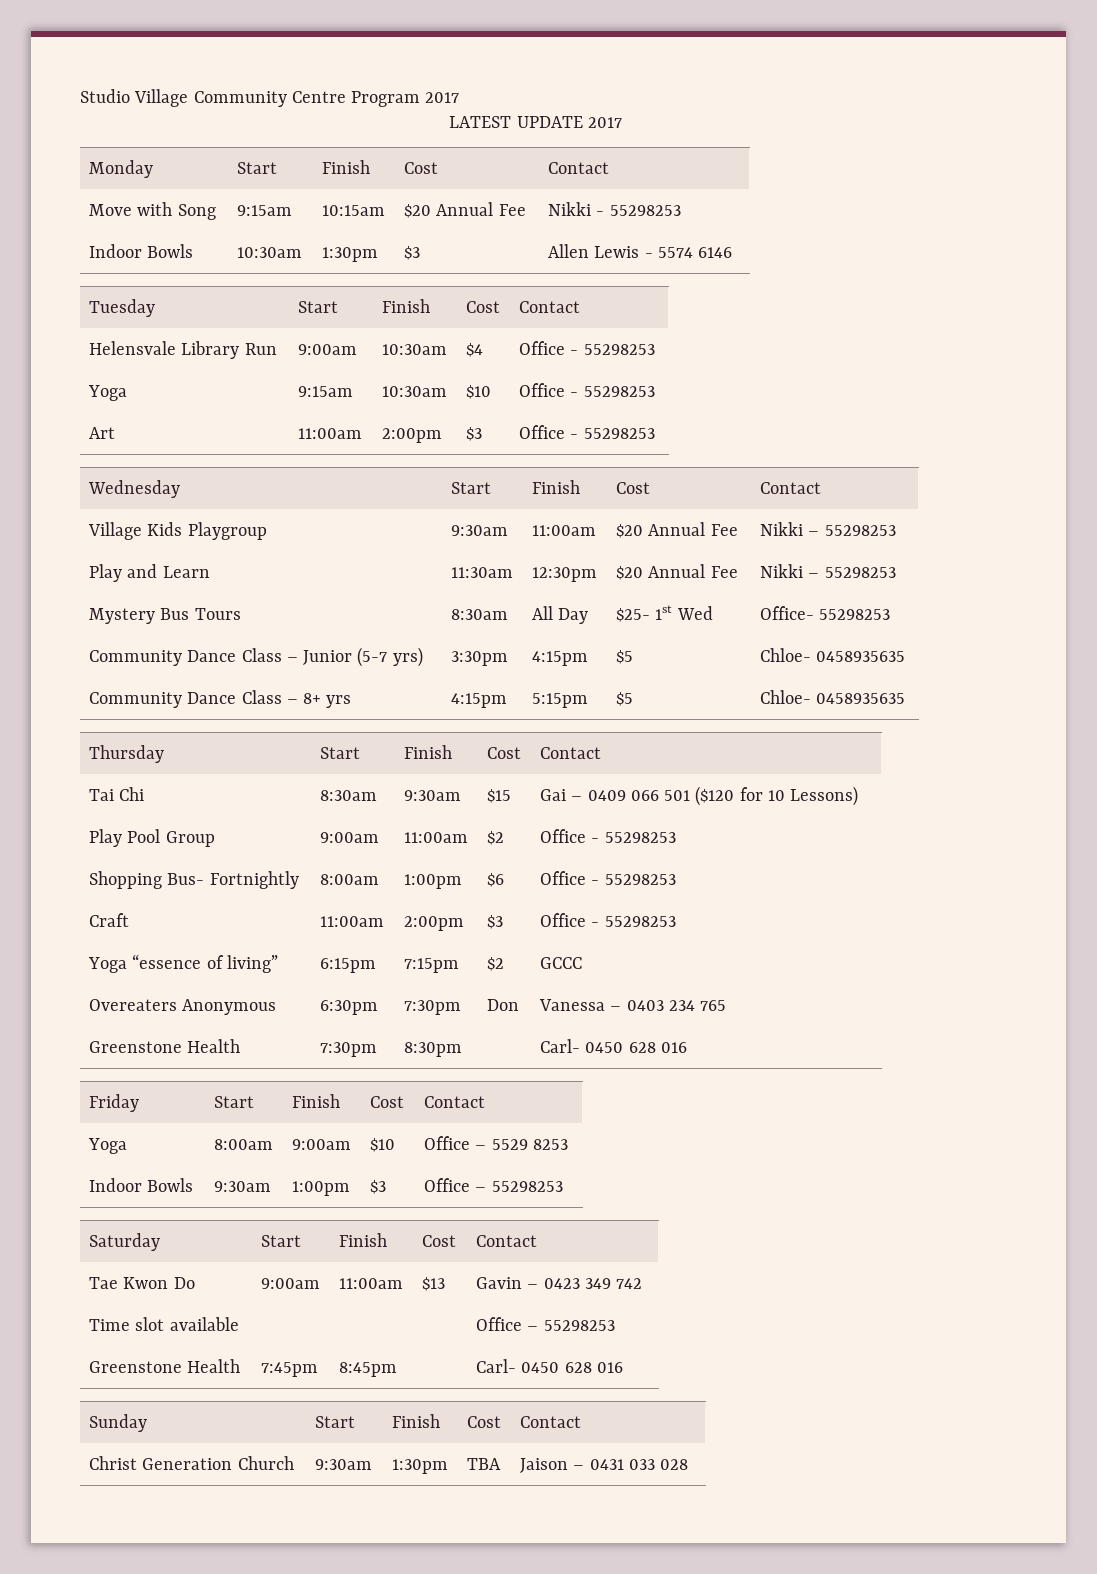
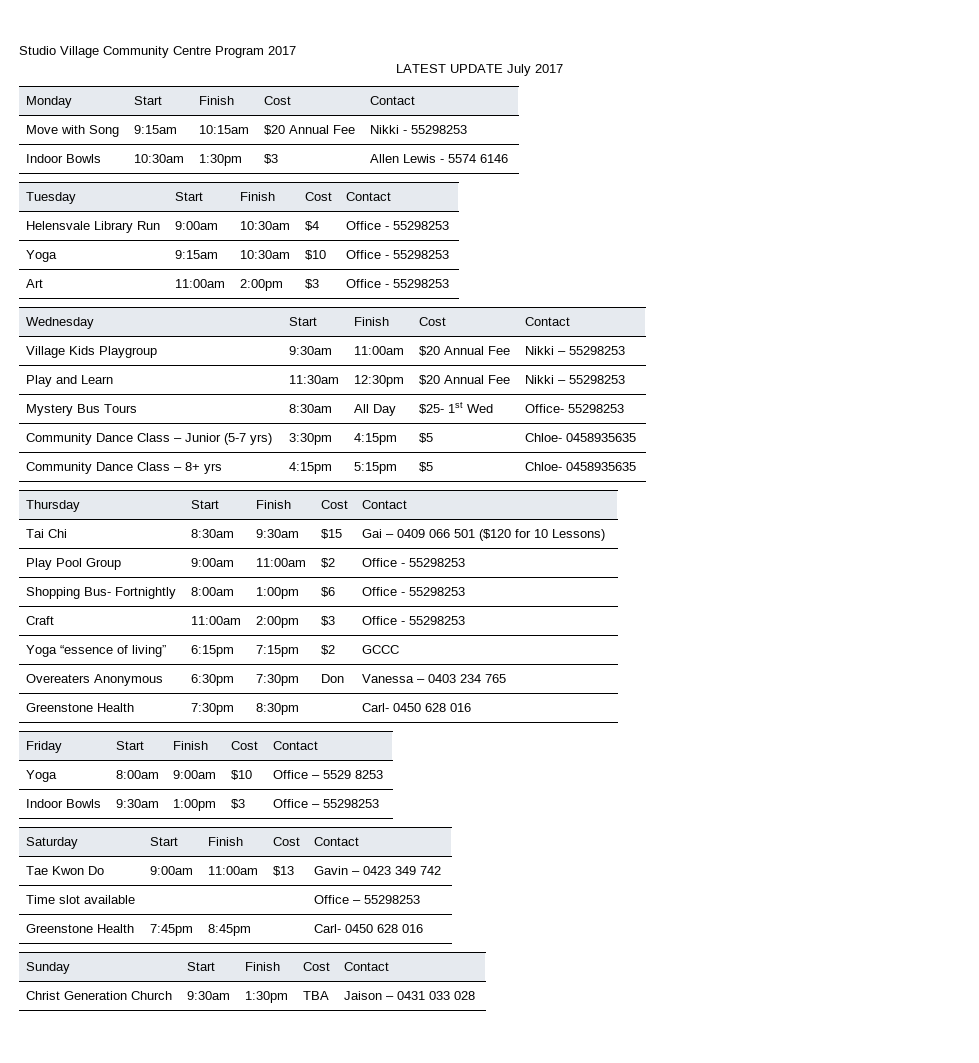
(583, 122) none -> [507,64,531,76] July

